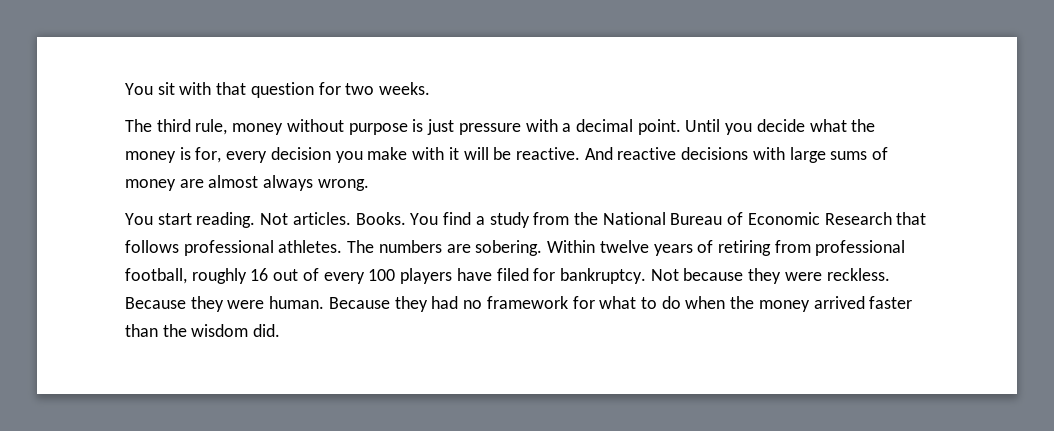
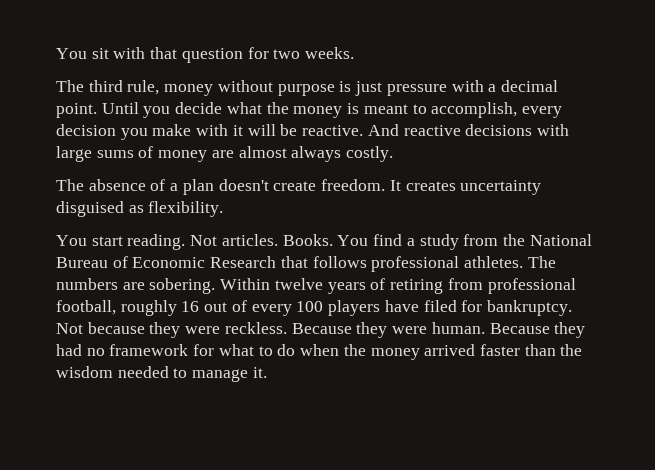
[195,147,222,163] for, -> [363,102,518,118] meant to accomplish,
[317,179,369,191] wrong. -> [346,146,394,162] [56,179,542,195] [56,201,224,217] costly. // The absence of a plan doesn't create freedom. It creates uncertainty disguised as flexibility.
[253,324,281,337] did. -> [117,366,267,382] needed to manage it.

